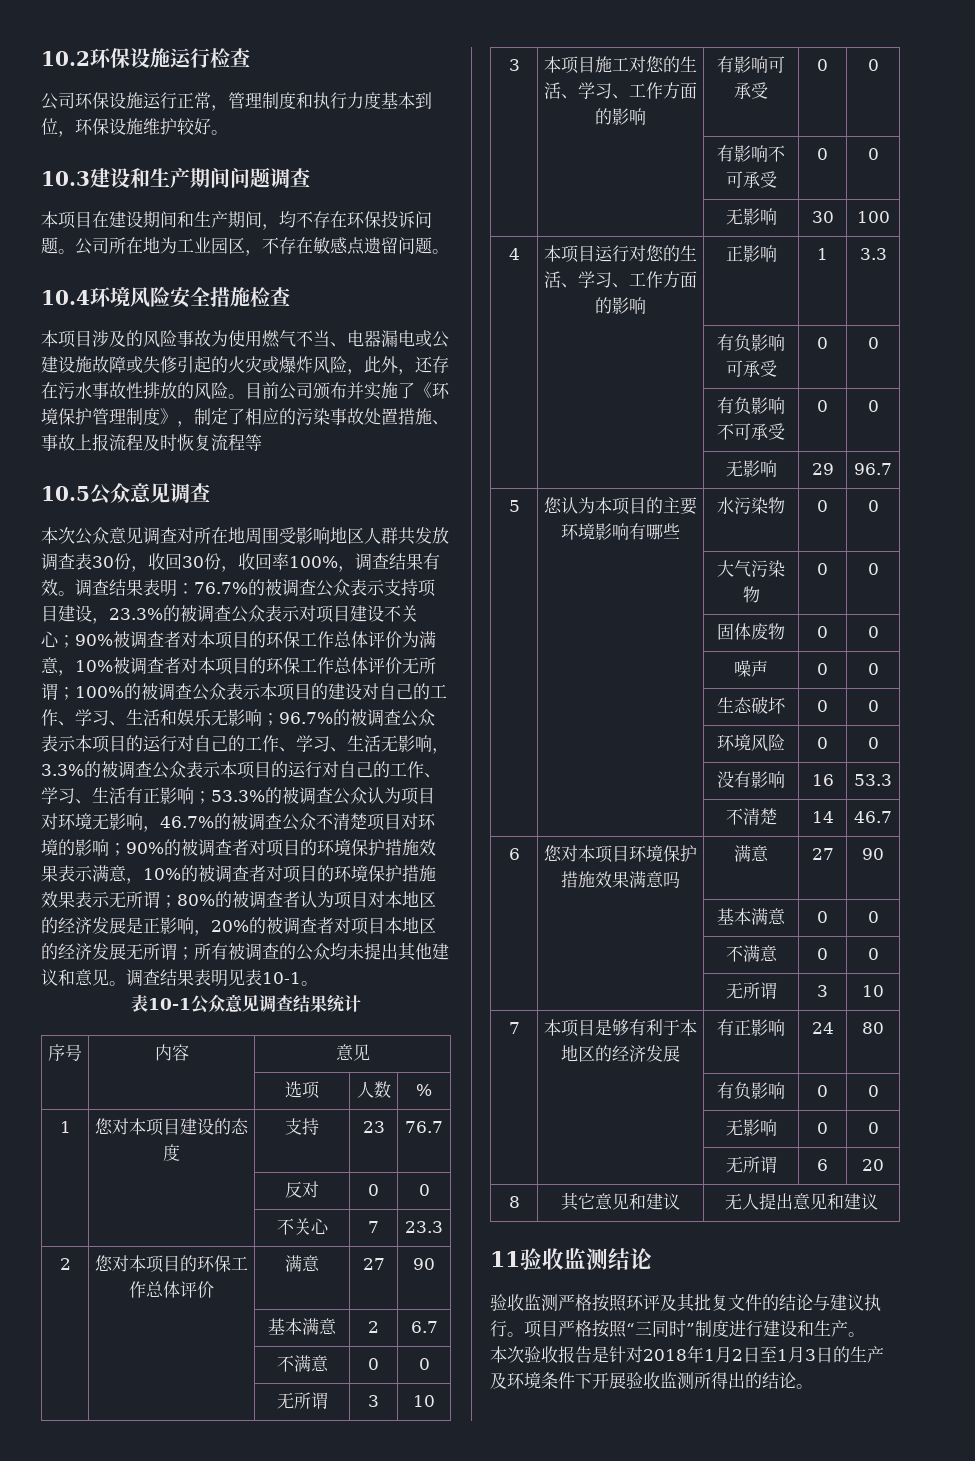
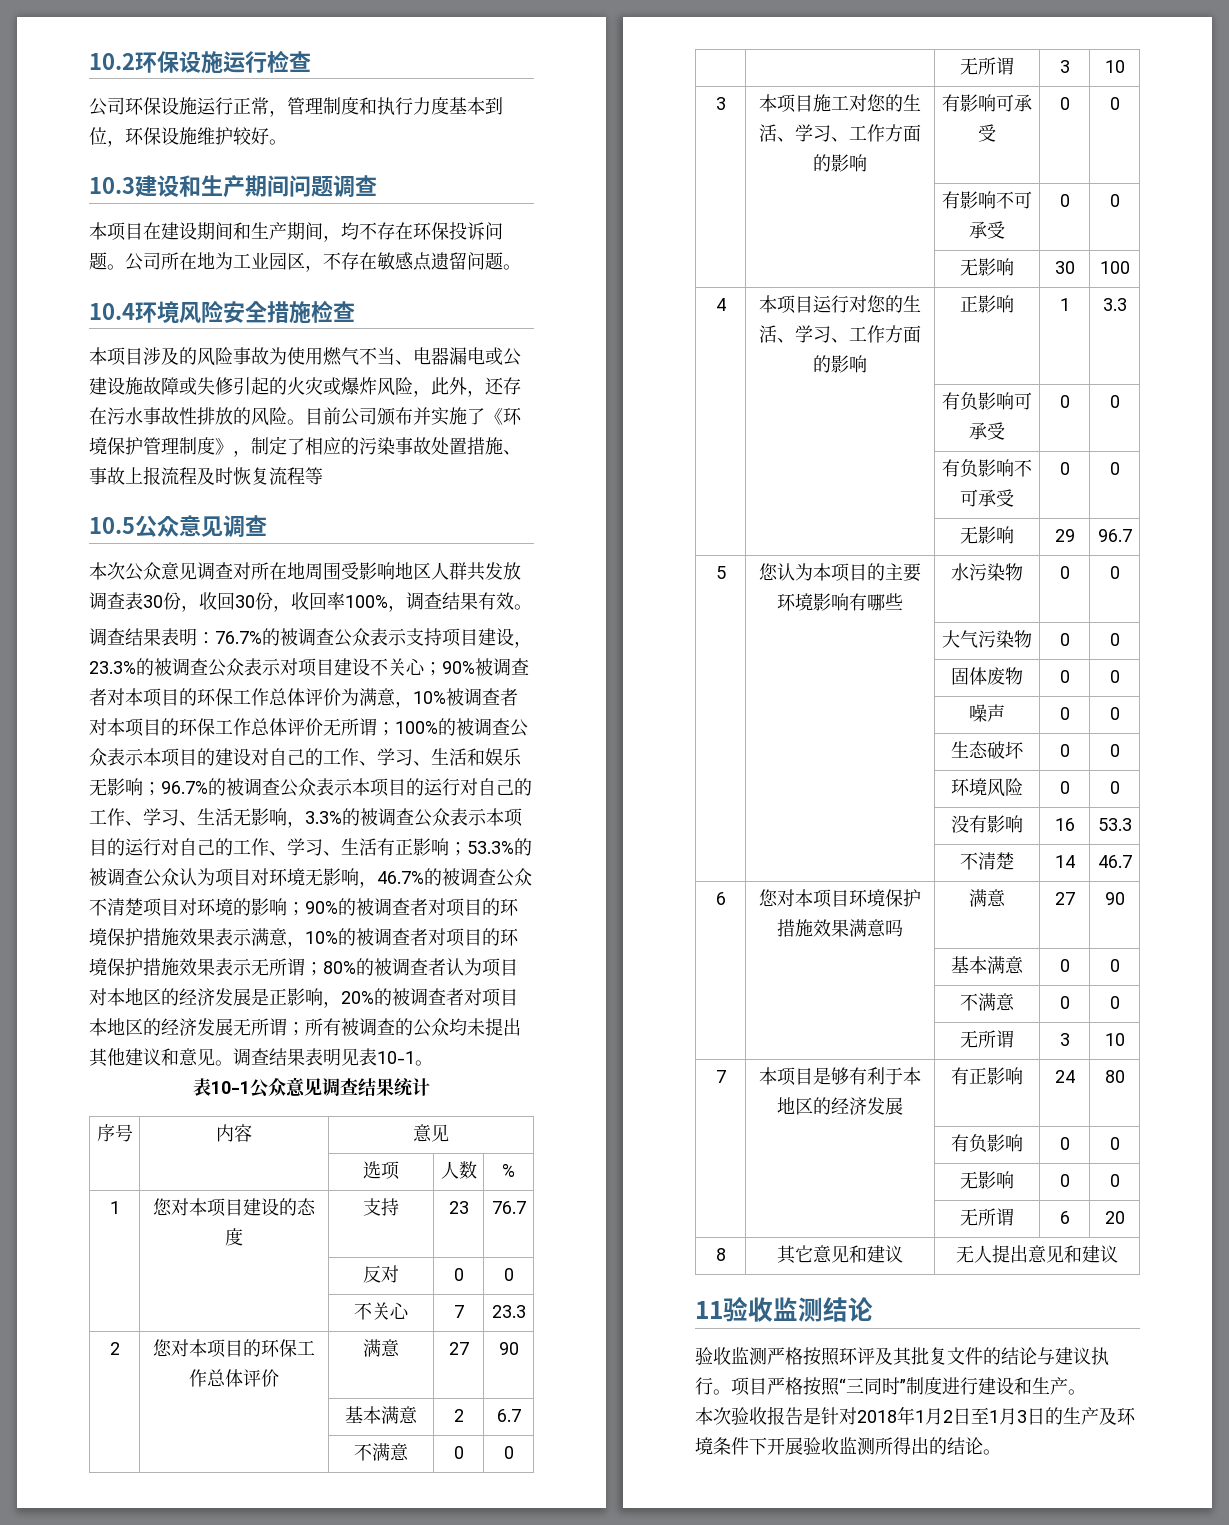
(75, 593) none -> (532, 607) //

